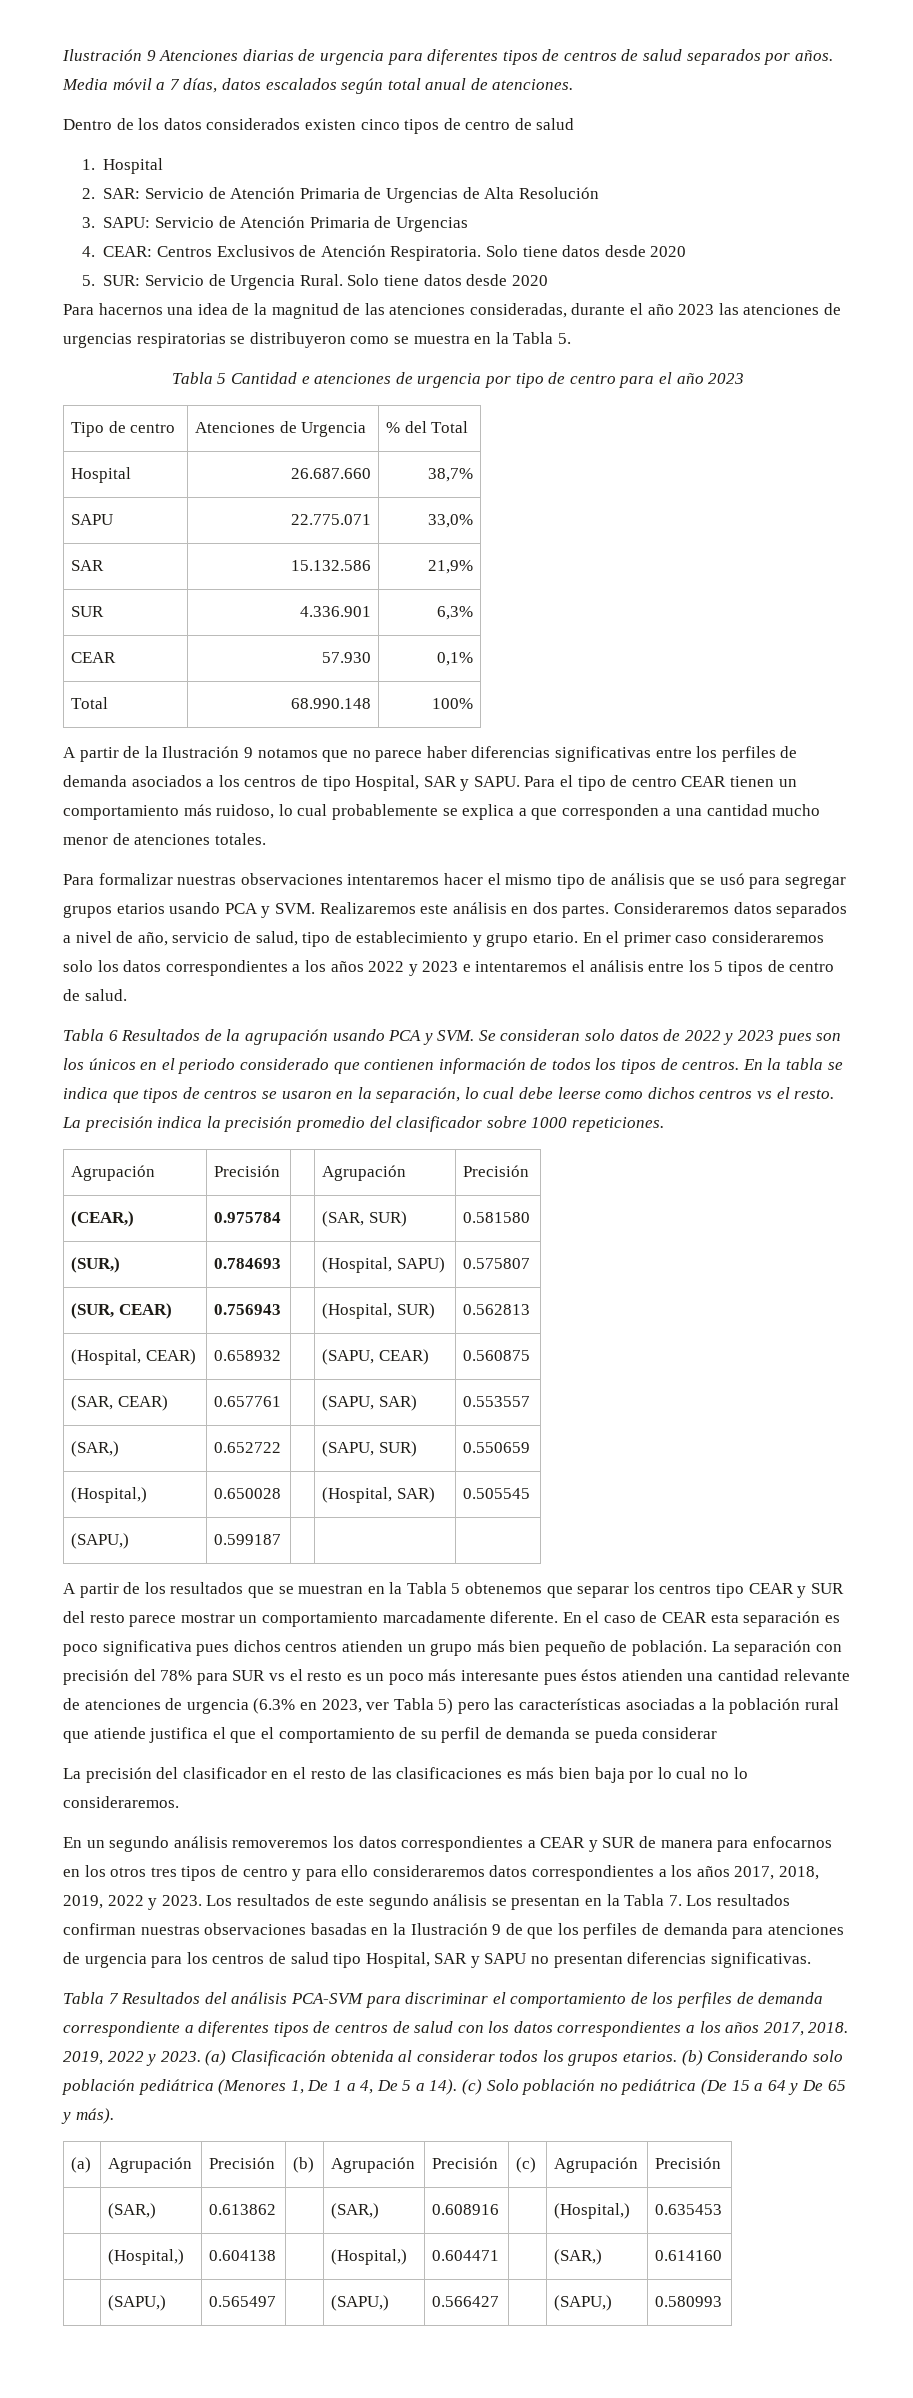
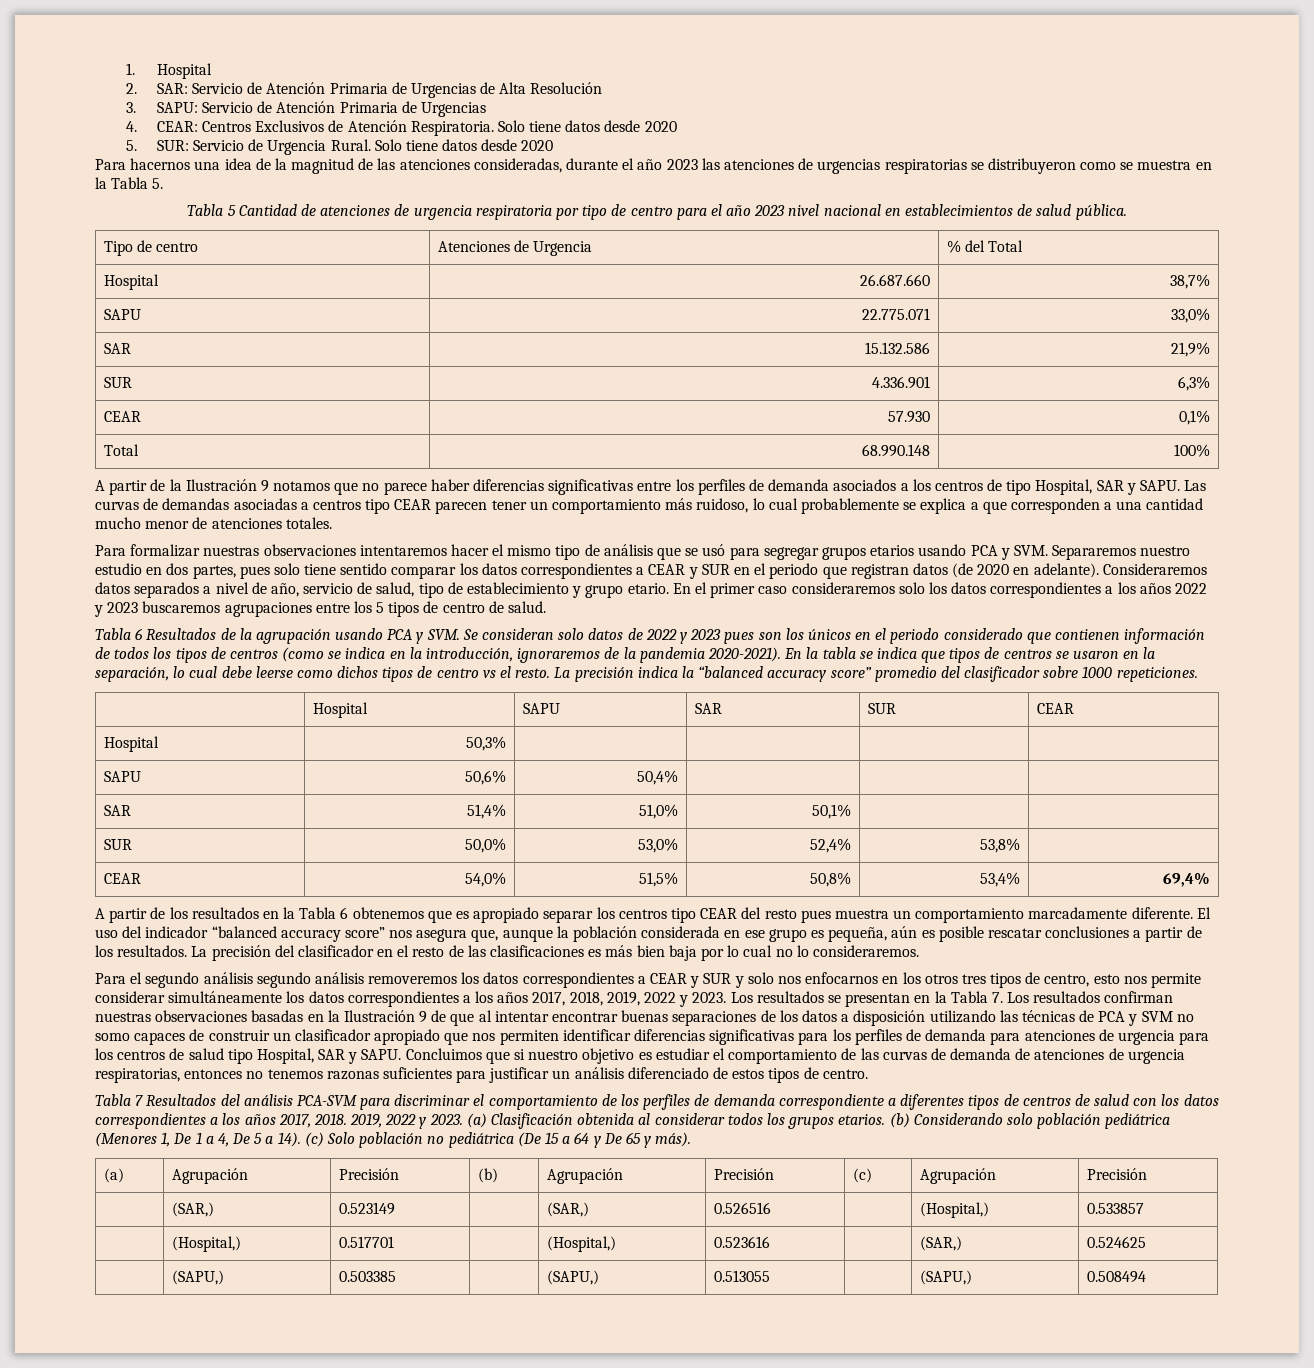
[62,49,833,65] [62,78,574,94] [63,118,575,134] Ilustración 9 Atenciones diarias de urgencia para diferentes tipos de centros de salud separados por años. Media móvil a 7 días, datos escalados según total anual de atenciones. // Dentro de los datos considerados existen cinco tipos de centro de salud // -> (125, 69) none
[301,372,482,388] e atenciones de urgencia -> [301,204,552,220] de atenciones de urgencia respiratoria
(745, 378) none -> [788,204,1127,220] nivel nacional en establecimientos de salud pública.
[524,775,775,791] Para el tipo de centro CEAR tienen -> [1184,480,1207,491] [95,498,527,514] Las curvas de demandas asociadas a centros tipo CEAR parecen tener
[319,902,610,918] Realizaremos este análisis en dos partes. -> [1052,545,1191,560] [95,563,1099,579] Separaremos nuestro estudio en dos partes, pues solo tiene sentido comparar los datos correspondientes a CEAR y SUR en el periodo que registran datos (de 2020 en adelante).
[462,960,644,972] e intentaremos el análisis -> [142,601,312,617] buscaremos agrupaciones
[682,1060,740,1070] centros. -> [229,647,781,663] centros (como se indica en la introducción, ignoraremos de la pandemia 2020-2021).
[699,1089,753,1099] centros -> [382,666,479,682] tipos de centro
[224,1116,293,1132] precisión -> [698,666,872,682] “balanced accuracy score”
[71,1165,156,1181] [214,1165,281,1177] [322,1165,407,1181] [463,1165,530,1177] [71,1211,135,1227] [214,1212,282,1223] [322,1211,407,1227] [463,1212,531,1223] [71,1257,121,1273] [214,1258,282,1269] [322,1257,445,1273] [463,1258,531,1269] [71,1303,172,1319] [214,1304,282,1315] [322,1303,435,1319] [463,1304,531,1315] [71,1349,196,1365] [214,1350,282,1361] [322,1349,429,1365] [463,1350,531,1361] [71,1395,168,1411] [214,1396,282,1407] [322,1395,417,1411] [463,1396,531,1407] [71,1441,120,1457] [214,1442,282,1453] [322,1441,417,1457] [463,1442,531,1453] [71,1487,148,1503] [214,1488,282,1499] [322,1487,435,1503] [463,1488,531,1499] [71,1533,130,1549] [214,1534,282,1545] Agrupación | Precisión | | Agrupación | Precisión // (CEAR,) | 0.975784 | | (SAR, SUR) | 0.581580 // (SUR,) | 0.784693 | | (Hospital, SAPU) | 0.575807 // (SUR, CEAR) | 0.756943 | | (Hospital, SUR) | 0.562813 // (Hospital, CEAR) | 0.658932 | | (SAPU, CEAR) | 0.560875 // (SAR, CEAR) | 0.657761 | | (SAPU, SAR) | 0.553557 // (SAR,) | 0.652722 | | (SAPU, SUR) | 0.550659 // (Hospital,) | 0.650028 | | (Hospital, SAR) | 0.505545 // (SAPU,) | 0.599187 | | | -> [312,702,368,718] [522,703,560,714] [694,703,722,714] [867,703,896,714] [1036,703,1074,714] [103,736,159,752] [466,736,507,751] [103,771,141,782] [465,770,507,785] [637,770,679,785] [103,805,131,816] [467,804,507,819] [639,804,679,819] [812,804,852,819] [103,839,132,850] [465,838,507,853] [638,838,679,853] [810,838,852,853] [980,838,1021,853] [103,873,141,884] [465,872,507,887] [639,872,679,887] [810,872,852,887] [980,872,1021,887] [1163,872,1211,887] | Hospital | SAPU | SAR | SUR | CEAR // Hospital | 50,3% | | | | // SAPU | 50,6% | 50,4% | | | // SAR | 51,4% | 51,0% | 50,1% | | // SUR | 50,0% | 53,0% | 52,4% | 53,8% | // CEAR | 54,0% | 51,5% | 50,8% | 53,4% | 69,4%
[247,1582,461,1598] que se muestran en la Tabla 5 -> [262,907,349,919] en la Tabla 6
(573, 1592) none -> [456,907,540,923] es apropiado
[797,1583,844,1598] [63,1611,840,1627] [63,1640,842,1656] [63,1669,850,1685] [63,1698,840,1714] [63,1727,718,1743] y SUR del resto parece mostrar un comportamiento marcadamente diferente. En el caso de CEAR esta separación es poco significativa pues dichos centros atienden un grupo más bien pequeño de población. La separación con precisión del 78% para SUR vs el resto es un poco más interesante pues éstos atienden una cantidad relevante de atenciones de urgencia (6.3% en 2023, ver Tabla 5) pero las características asociadas a la población rural que atiende justifica el que el comportamiento de su perfil de demanda se pueda considerar // -> [741,907,1211,923] [95,926,1202,942] [95,945,188,957] del resto pues muestra un comportamiento marcadamente diferente. El uso del indicador “balanced accuracy score” nos asegura que, aunque la población considerada en ese grupo es pequeña, aún es posible rescatar conclusiones a partir de los resultados.
[63,1837,105,1848] En un -> [95,972,253,988] Para el segundo análisis
[639,1836,749,1852] de manera para -> [734,972,801,988] y solo nos
[242,1865,485,1881] centro y para ello consideraremos -> [1044,973,1201,988] [95,991,305,1003] centro, esto nos permite considerar simultáneamente los
[314,1894,488,1910] de este segundo análisis -> (824, 997) none
(554, 1933) none -> [478,1010,1194,1026] [95,1029,829,1045] al intentar encontrar buenas separaciones de los datos a disposición utilizando las técnicas de PCA y SVM no somo capaces de construir un clasificador apropiado que nos permiten identificar diferencias significativas para
[484,1952,811,1968] SAPU no presentan diferencias significativas. -> [361,1048,1185,1064] [95,1067,868,1083] SAPU. Concluimos que si nuestro objetivo es estudiar el comportamiento de las curvas de demanda de atenciones de urgencia respiratorias, entonces no tenemos razonas suficientes para justificar un análisis diferenciado de estos tipos de centro.
[209,2204,277,2215] [331,2203,380,2219] [432,2204,500,2215] [554,2203,631,2219] [655,2204,723,2215] [108,2249,185,2265] [209,2250,277,2261] [331,2249,408,2265] [432,2250,500,2261] [554,2249,603,2265] [655,2250,723,2261] [108,2295,167,2311] [209,2296,277,2307] [331,2295,390,2311] [432,2296,500,2307] [554,2295,613,2311] [655,2296,723,2307] 0.613862 | | (SAR,) | 0.608916 | | (Hospital,) | 0.635453 // | (Hospital,) | 0.604138 | | (Hospital,) | 0.604471 | | (SAR,) | 0.614160 // | (SAPU,) | 0.565497 | | (SAPU,) | 0.566427 | | (SAPU,) | 0.580993 -> [338,1202,395,1215] [546,1202,589,1217] [713,1202,771,1214] [919,1202,989,1218] [1086,1203,1144,1214] [171,1236,241,1252] [338,1236,394,1248] [546,1236,616,1252] [713,1236,770,1248] [919,1236,962,1251] [1086,1236,1146,1248] [171,1270,224,1285] [338,1271,396,1282] [546,1270,599,1285] [713,1270,770,1282] [919,1270,972,1285] [1086,1271,1146,1283] 0.523149 | | (SAR,) | 0.526516 | | (Hospital,) | 0.533857 // | (Hospital,) | 0.517701 | | (Hospital,) | 0.523616 | | (SAR,) | 0.524625 // | (SAPU,) | 0.503385 | | (SAPU,) | 0.513055 | | (SAPU,) | 0.508494

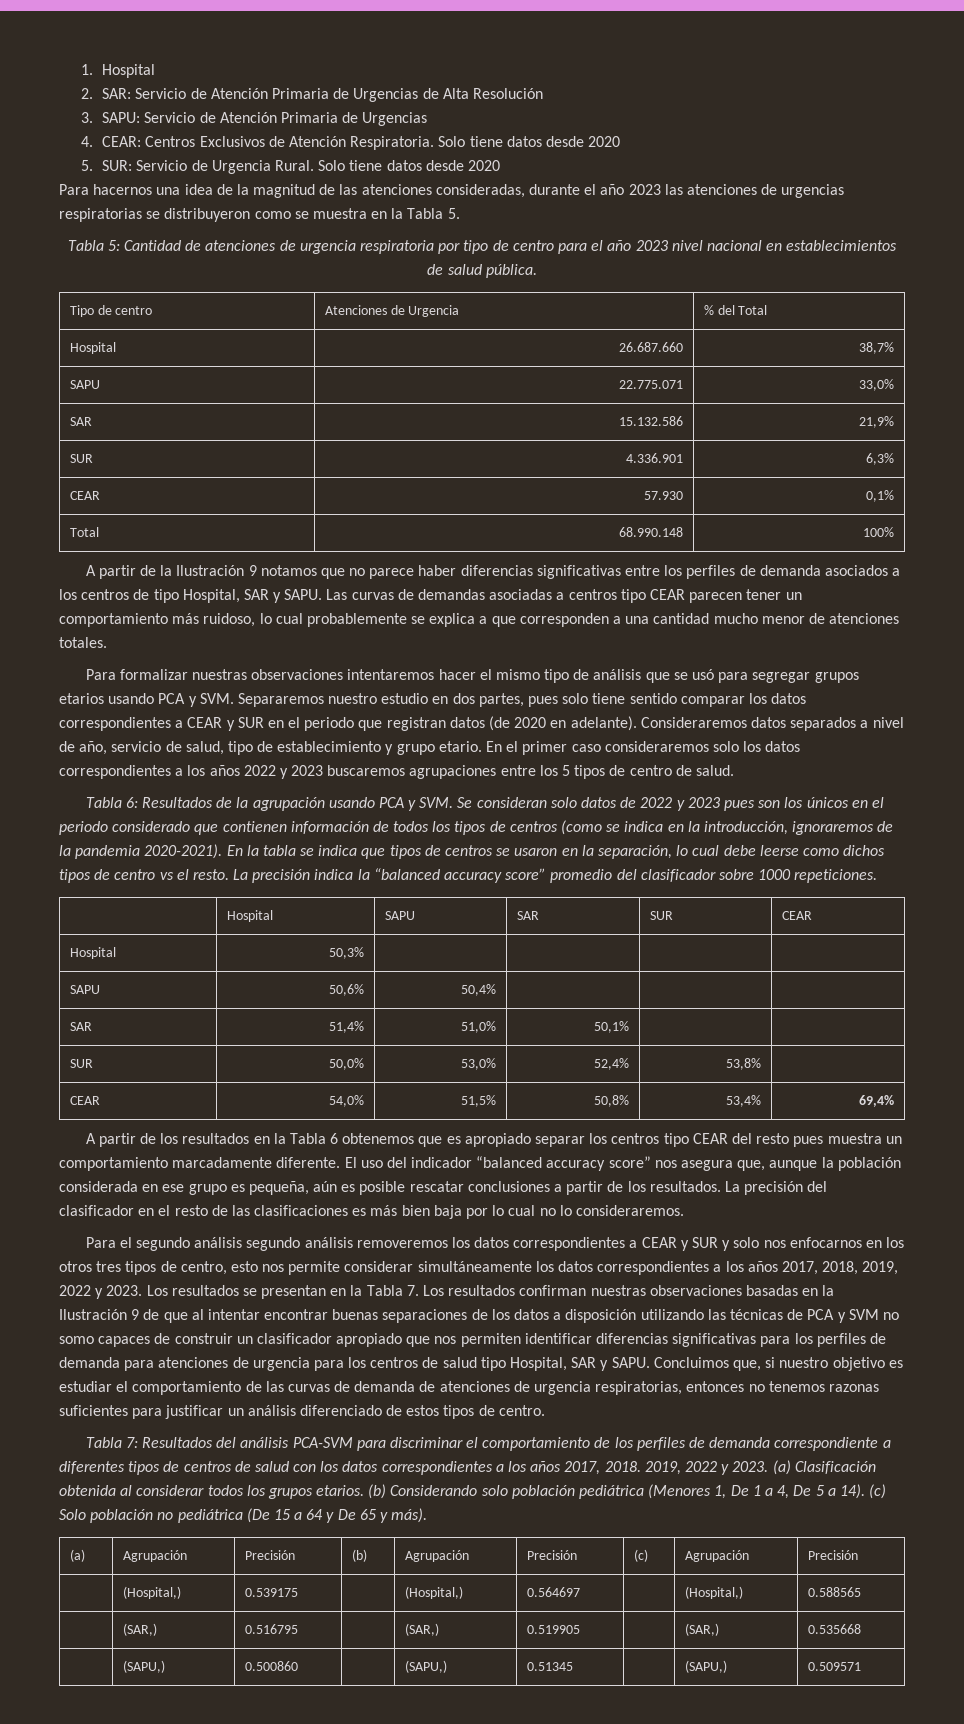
[227,205,236,216] 5 -> [107,240,120,251] 5:
[135,628,144,640] 6 -> [125,797,138,808] 6:
[485,1051,510,1064] que -> [732,1360,761,1371] que,
[135,1095,144,1106] 7 -> [125,1437,138,1448] 7:
[171,1202,214,1217] [338,1202,395,1215] [546,1202,589,1217] [713,1202,771,1214] [919,1202,989,1218] [1086,1203,1144,1214] [171,1236,241,1252] [338,1236,394,1248] [546,1236,616,1252] [713,1236,770,1248] [919,1236,962,1251] [1086,1236,1146,1248] [171,1270,224,1285] [338,1271,396,1282] [546,1270,599,1285] [713,1270,770,1282] [919,1270,972,1285] [1086,1271,1146,1283] // | (SAR,) | 0.523149 | | (SAR,) | 0.526516 | | (Hospital,) | 0.533857 // | (Hospital,) | 0.517701 | | (Hospital,) | 0.523616 | | (SAR,) | 0.524625 // | (SAPU,) | 0.503385 | | (SAPU,) | 0.513055 | | (SAPU,) | 0.508494 -> [122,1586,181,1599] [244,1588,298,1597] [404,1586,463,1599] [526,1587,580,1597] [684,1586,743,1599] [807,1587,861,1597] [122,1623,157,1636] [244,1624,298,1634] [404,1623,439,1636] [526,1625,580,1634] [684,1623,719,1636] [807,1624,861,1634] [122,1660,165,1673] [244,1661,298,1671] [404,1660,447,1673] [526,1662,573,1671] [684,1660,727,1673] [807,1662,861,1671] // | (Hospital,) | 0.539175 | | (Hospital,) | 0.564697 | | (Hospital,) | 0.588565 // | (SAR,) | 0.516795 | | (SAR,) | 0.519905 | | (SAR,) | 0.535668 // | (SAPU,) | 0.500860 | | (SAPU,) | 0.51345 | | (SAPU,) | 0.509571

